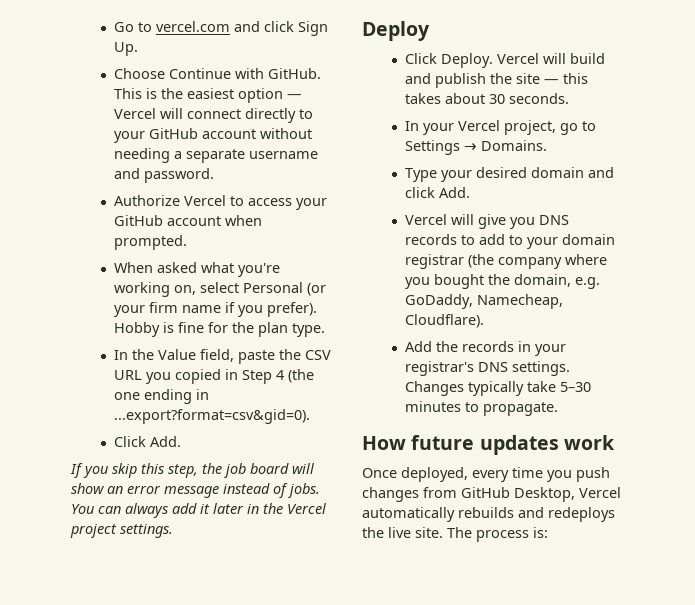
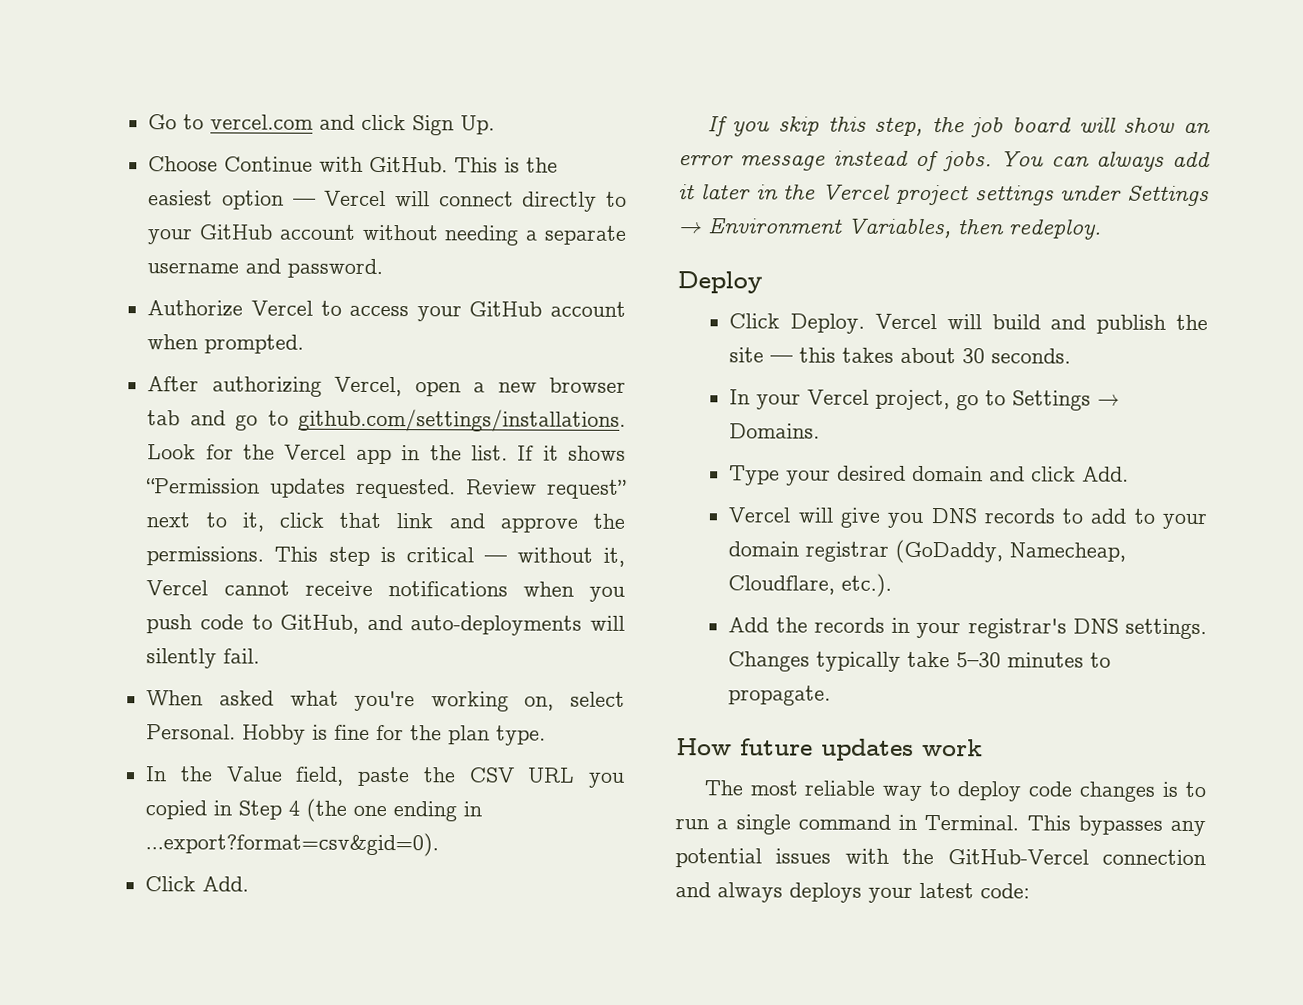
(187, 242) none -> [147,376,626,397] [147,408,626,432] [147,444,627,465] [146,478,627,499] [146,512,625,533] [146,546,625,567] [146,580,625,602] [146,614,625,636] [146,648,261,669] // After authorizing Vercel, open a new browser tab and go to github.com/settings/installations. Look for the Vercel app in the list. If it shows “Permission updates requested. Review request” next to it, click that link and approve the permissions. This step is critical — without it, Vercel cannot receive notifications when you push code to GitHub, and auto-deployments will silently fail.
[242,282,326,296] [113,302,317,317] Personal (or your firm name if you prefer). -> [146,724,237,740] Personal.
[120,524,173,538] settings. -> [974,185,1209,207] [677,217,1102,240] settings under Settings → Environment Variables, then redeploy.
[467,254,607,269] [404,274,600,289] [404,294,563,309] [404,314,484,328] (the company where you bought the domain, e.g. GoDaddy, Namecheap, Cloudflare). -> [895,539,1127,564] [728,573,893,597] (GoDaddy, Namecheap, Cloudflare, etc.).
[362,467,610,482] [362,487,621,502] [362,507,615,522] [362,527,548,542] Once deployed, every time you push changes from GitHub Desktop, Vercel automatically rebuilds and redeploys the live site. The process is: -> [703,780,1207,802] [675,814,1206,837] [675,848,1206,868] [675,882,1030,903] The most reliable way to deploy code changes is to run a single command in Terminal. This bypasses any potential issues with the GitHub-Vercel connection and always deploys your latest code:

